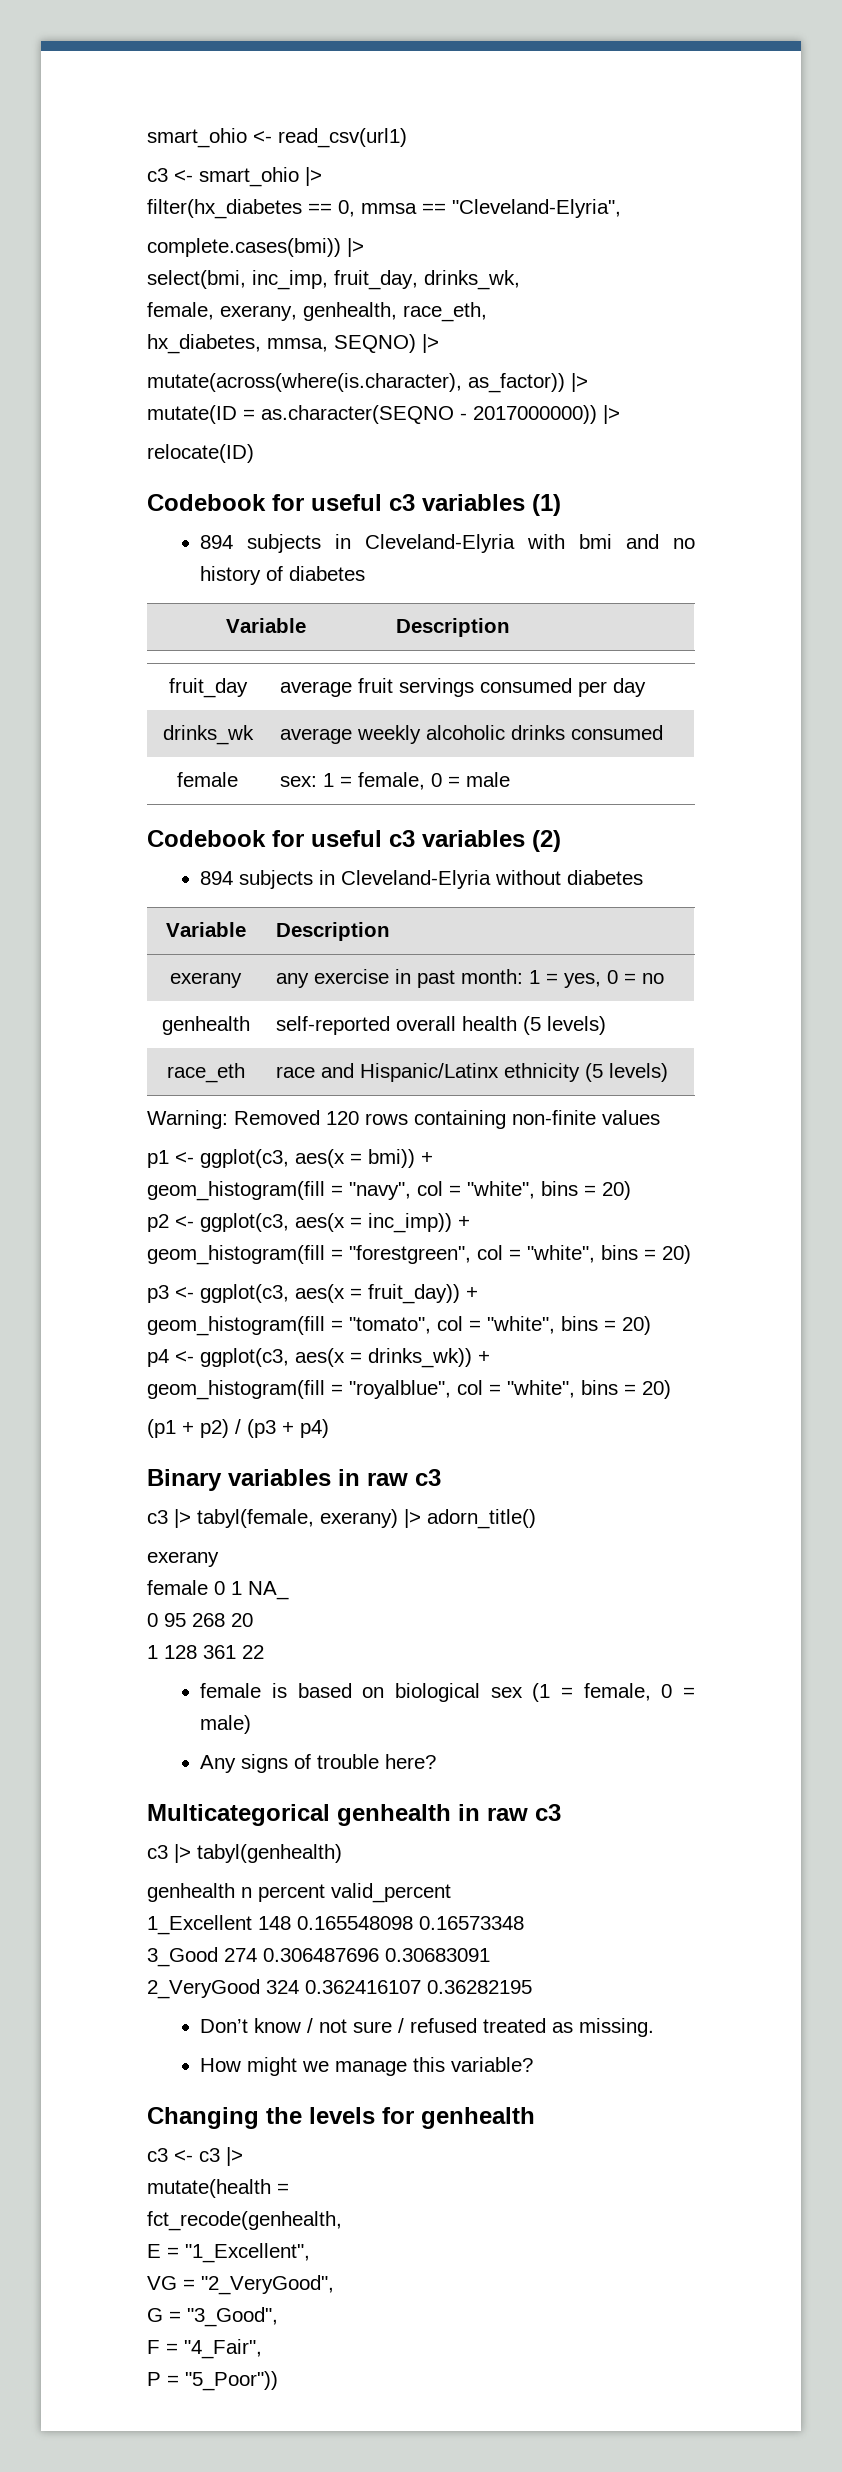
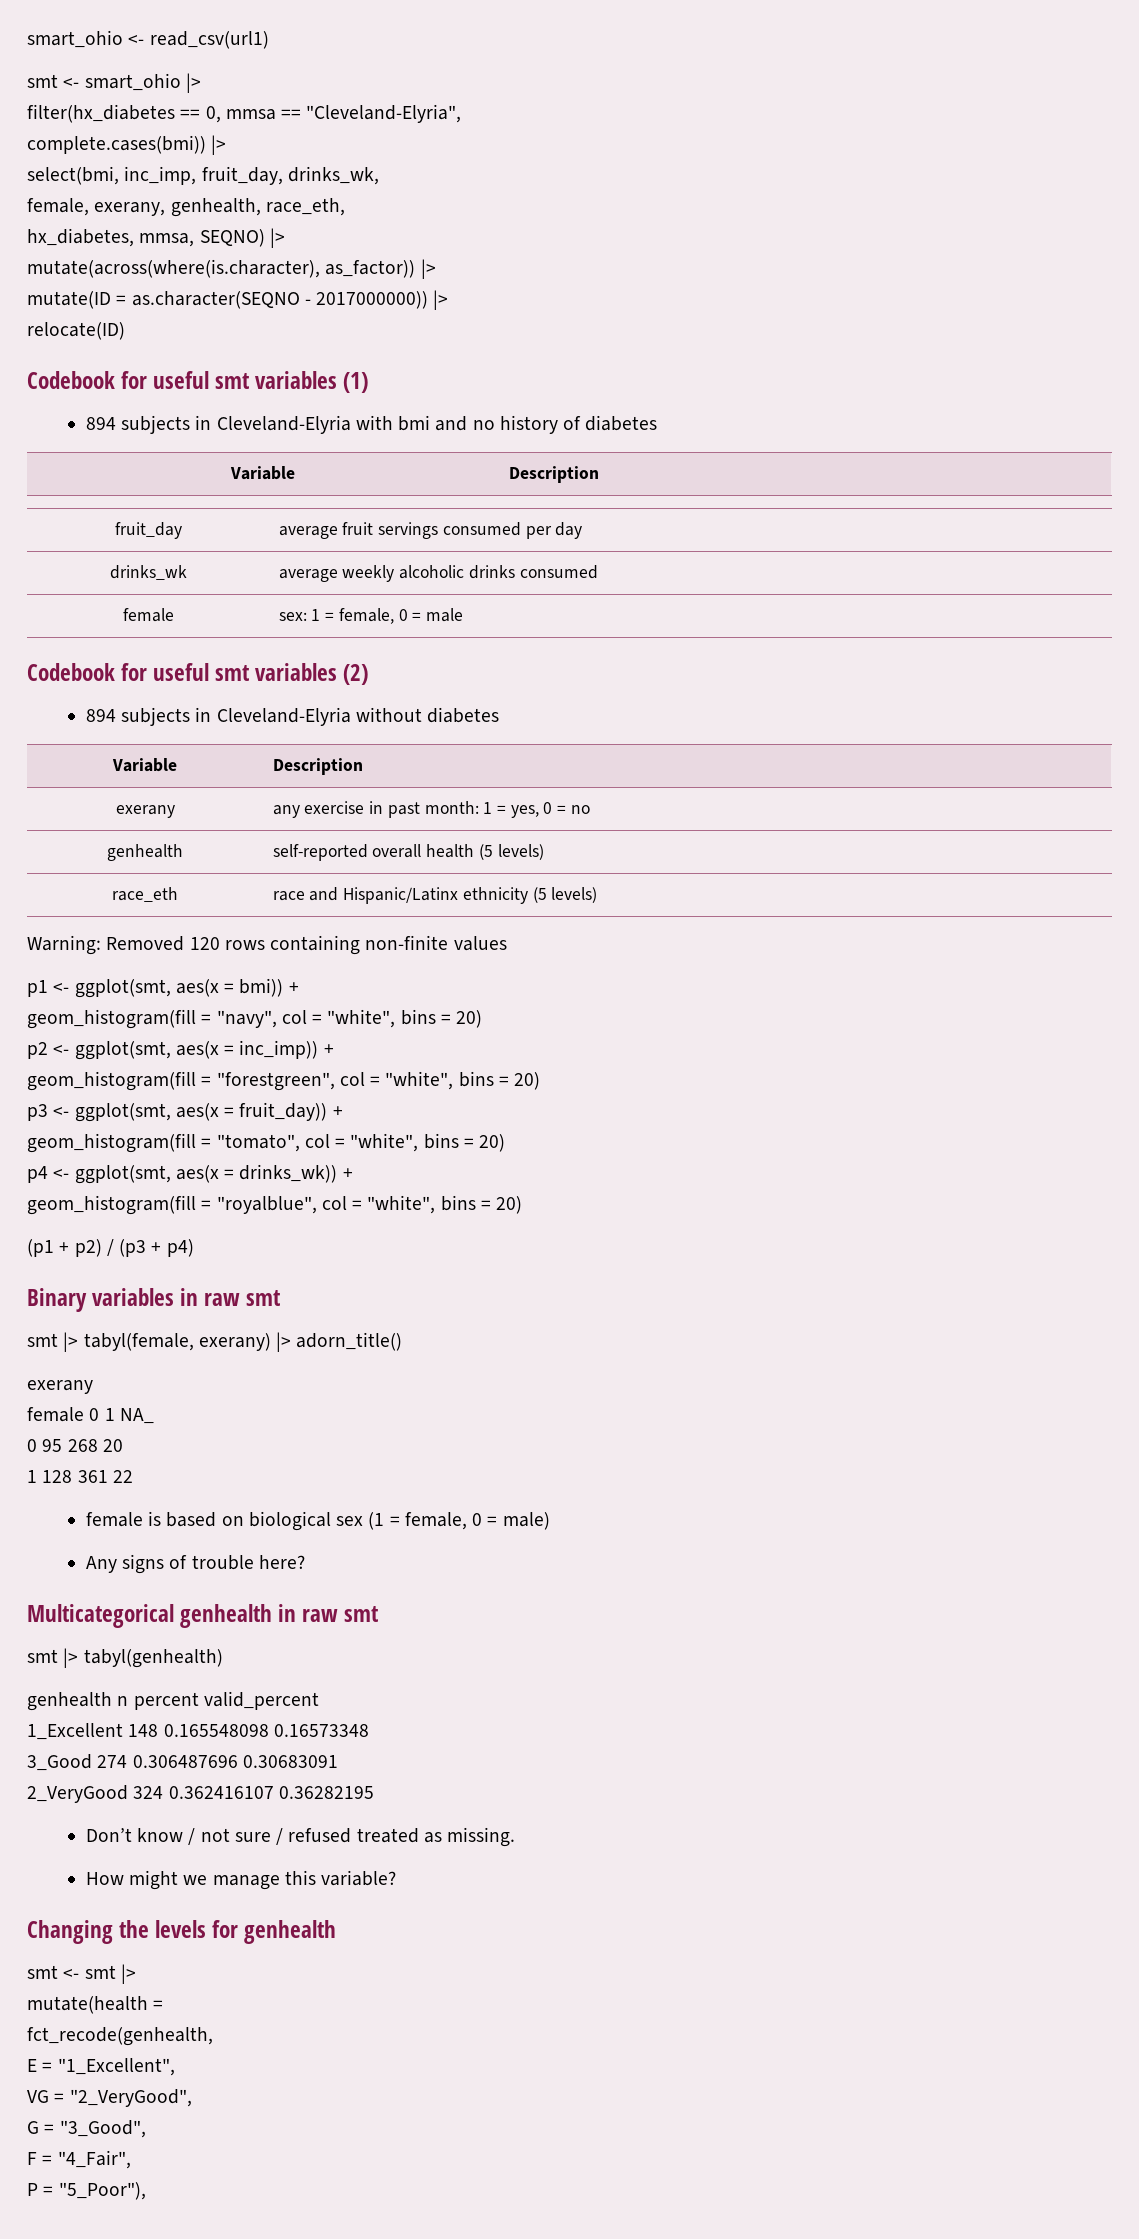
[147,168,168,182] c3 -> [27,74,58,88] smt
[389,494,415,511] c3 -> [215,373,250,389] smt
[389,830,415,847] c3 -> [215,665,250,681] smt
[200,1149,289,1168] ggplot(c3, -> [74,979,171,998] ggplot(smt,
[200,1213,289,1232] ggplot(c3, -> [74,1041,171,1060] ggplot(smt,
[200,1284,289,1303] ggplot(c3, -> [74,1103,171,1122] ggplot(smt,
[200,1348,289,1367] ggplot(c3, -> [74,1165,171,1184] ggplot(smt,
[415,1469,441,1486] [147,1510,168,1524] c3 // c3 -> [246,1290,281,1306] [27,1333,58,1347] smt // smt
[535,1804,561,1821] [147,1845,168,1859] c3 // c3 -> [344,1606,379,1622] [27,1649,58,1663] smt // smt
[147,2148,220,2162] c3 <- c3 -> [27,1965,116,1979] smt <- smt
[185,2371,278,2391] "5_Poor")) -> [58,2182,146,2200] "5_Poor"),

